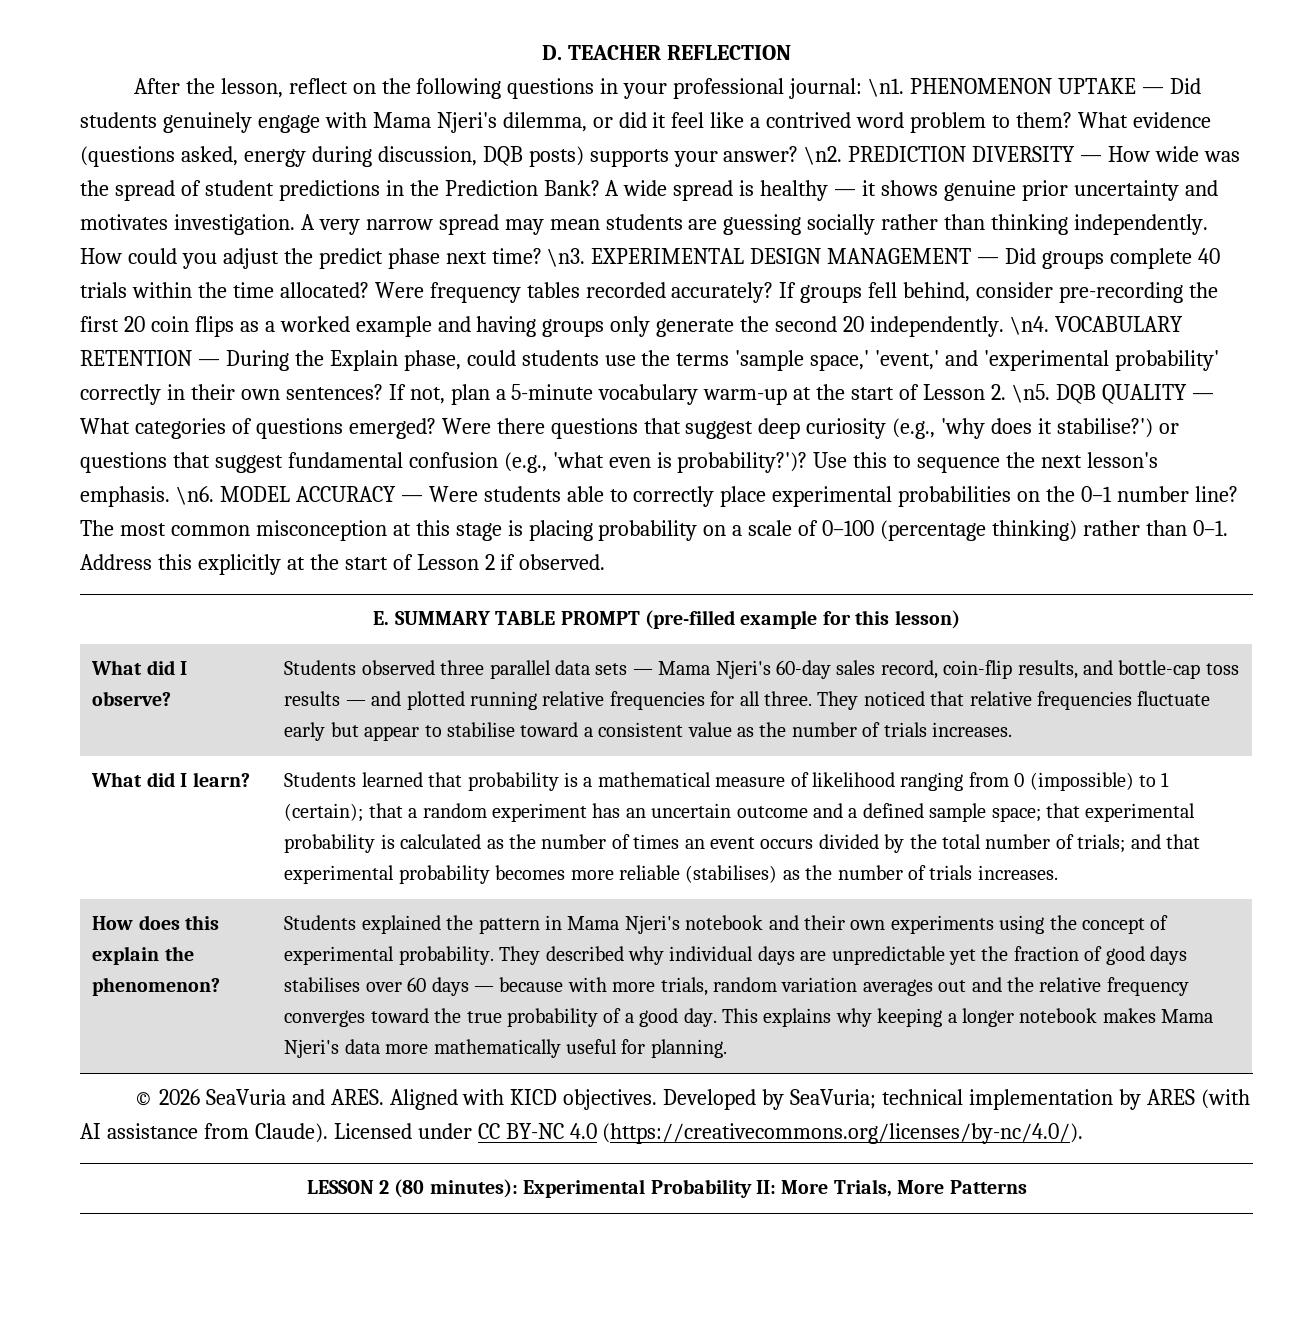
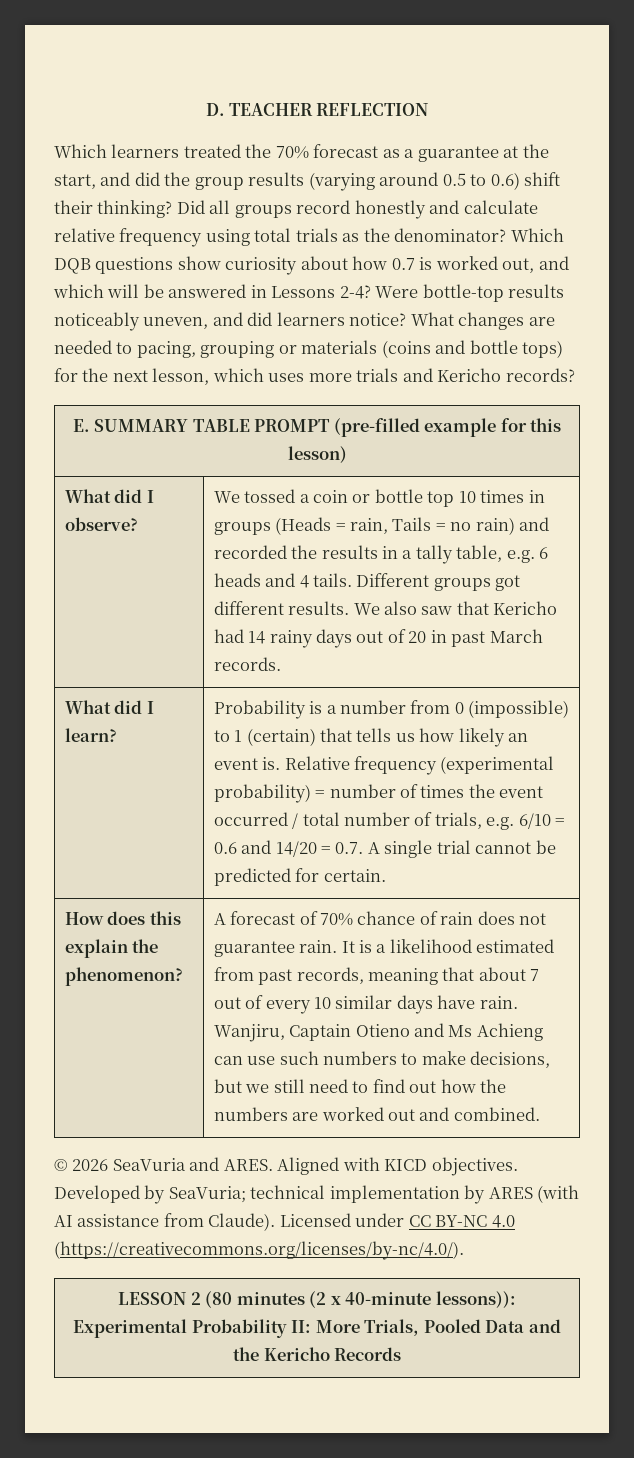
[133,78,1201,99] [80,112,1211,133] [80,146,1241,167] [80,180,1218,201] [80,214,1209,235] [80,248,1220,269] [80,282,1219,303] [80,316,1183,337] [80,350,1220,371] [80,384,1214,405] [80,418,1179,439] [80,452,1159,473] [80,486,1238,507] [80,520,1228,541] [80,554,606,575] After the lesson, reflect on the following questions in your professional journal: \n1. PHENOMENON UPTAKE — Did students genuinely engage with Mama Njeri's dilemma, or did it feel like a contrived word problem to them? What evidence (questions asked, energy during discussion, DQB posts) supports your answer? \n2. PREDICTION DIVERSITY — How wide was the spread of student predictions in the Prediction Bank? A wide spread is healthy — it shows genuine prior uncertainty and motivates investigation. A very narrow spread may mean students are guessing socially rather than thinking independently. How could you adjust the predict phase next time? \n3. EXPERIMENTAL DESIGN MANAGEMENT — Did groups complete 40 trials within the time allocated? Were frequency tables recorded accurately? If groups fell behind, consider pre-recording the first 20 coin flips as a worked example and having groups only generate the second 20 independently. \n4. VOCABULARY RETENTION — During the Explain phase, could students use the terms 'sample space,' 'event,' and 'experimental probability' correctly in their own sentences? If not, plan a 5-minute vocabulary warm-up at the start of Lesson 2. \n5. DQB QUALITY — What categories of questions emerged? Were there questions that suggest deep curiosity (e.g., 'why does it stabilise?') or questions that suggest fundamental confusion (e.g., 'what even is probability?')? Use this to sequence the next lesson's emphasis. \n6. MODEL ACCURACY — Were students able to correctly place experimental probabilities on the 0–1 number line? The most common misconception at this stage is placing probability on a scale of 0–100 (percentage thinking) rather than 0–1. Address this explicitly at the start of Lesson 2 if observed. -> [54,144,549,162] [54,172,561,191] [54,200,538,219] [54,228,564,247] [54,256,569,275] [53,284,565,302] [54,312,555,331] [54,340,564,358] [54,368,575,385] Which learners treated the 70% forecast as a guarantee at the start, and did the group results (varying around 0.5 to 0.6) shift their thinking? Did all groups record honestly and calculate relative frequency using total trials as the denominator? Which DQB questions show curiosity about how 0.7 is worked out, and which will be answered in Lessons 2-4? Were bottle-top results noticeably uneven, and did learners notice? What changes are needed to pacing, grouping or materials (coins and bottle tops) for the next lesson, which uses more trials and Kericho records?
[284,660,1239,679] [284,691,1211,710] [284,722,1012,741] [91,772,250,787] [284,772,964,791] Students observed three parallel data sets — Mama Njeri's 60-day sales record, coin-flip results, and bottle-cap toss results — and plotted running relative frequencies for all three. They noticed that relative frequencies fluctuate early but appear to stabilise toward a consistent value as the number of trials increases. // What did I learn? | Students learned that probability is a mathematical measure of likelihood ranging -> [213,489,545,507] [213,517,550,535] [213,545,549,564] [213,573,521,591] [213,601,558,615] [213,629,543,648] [213,657,281,671] [64,700,154,714] [64,728,117,742] [213,700,406,719] We tossed a coin or bottle top 10 times in groups (Heads = rain, Tails = no rain) and recorded the results in a tally table, e.g. 6 heads and 4 tails. Different groups got different results. We also saw that Kericho had 14 rainy days out of 20 in past March records. // What did I learn? | Probability is a number
[284,803,1196,822] [284,834,1200,853] [284,865,1058,884] (certain); that a random experiment has an uncertain outcome and a defined sample space; that experimental probability is calculated as the number of times an event occurs divided by the total number of trials; and that experimental probability becomes more reliable (stabilises) as the number of trials increases. -> [246,728,529,747] [213,756,555,775] [213,784,544,803] [213,812,566,830] [213,840,556,858] [213,868,386,886] (certain) that tells us how likely an event is. Relative frequency (experimental probability) = number of times the event occurred / total number of trials, e.g. 6/10 = 0.6 and 14/20 = 0.7. A single trial cannot be predicted for certain.
[284,915,1169,934] [284,946,1187,965] [284,977,1189,996] [284,1008,1214,1027] [284,1039,727,1058] Students explained the pattern in Mama Njeri's notebook and their own experiments using the concept of experimental probability. They described why individual days are unpredictable yet the fraction of good days stabilises over 60 days — because with more trials, random variation averages out and the relative frequency converges toward the true probability of a good day. This explains why keeping a longer notebook makes Mama Njeri's data more mathematically useful for planning. -> [213,911,547,926] [213,939,555,957] [213,967,540,985] [213,995,518,1014] [213,1023,543,1042] [213,1051,551,1068] [213,1079,507,1093] [213,1107,540,1121] A forecast of 70% chance of rain does not guarantee rain. It is a likelihood estimated from past records, meaning that about 7 out of every 10 similar days have rain. Wanjiru, Captain Otieno and Ms Achieng can use such numbers to make decisions, but we still need to find out how the numbers are worked out and combined.
[429,1179,518,1198] minutes): -> [236,1291,516,1308] minutes (2 x 40-minute lessons)):
[897,1180,1027,1194] More Patterns -> [423,1319,561,1333] [233,1347,401,1361] Pooled Data and the Kericho Records

